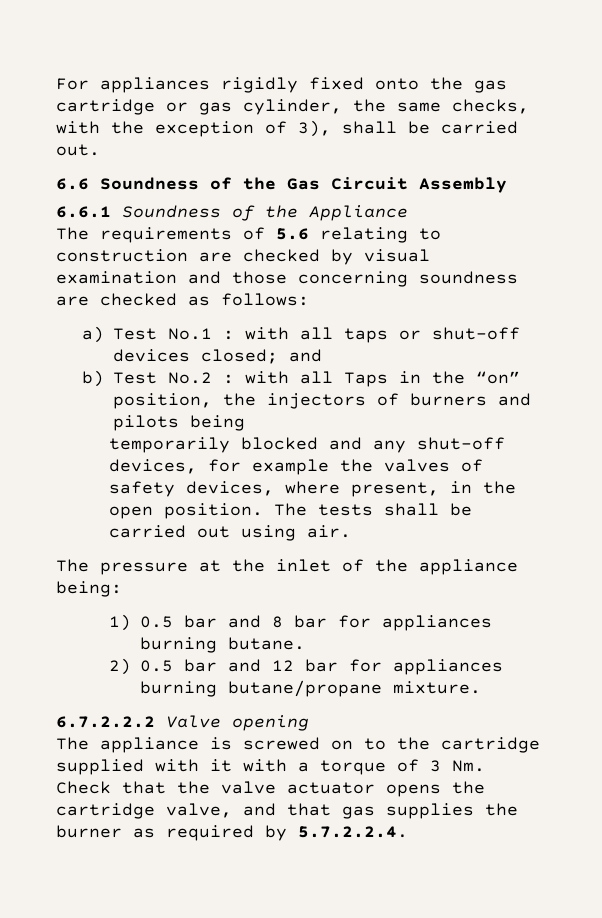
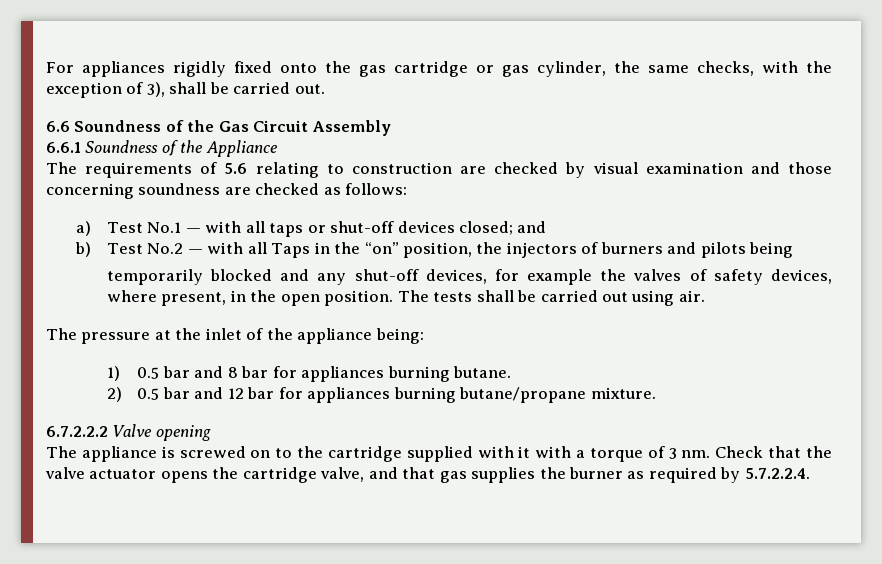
[223,330,235,340] : -> [185,228,201,233] —
[223,374,235,384] : -> [187,249,203,254] —
[452,760,485,772] Nm. -> [681,450,711,458] nm.

